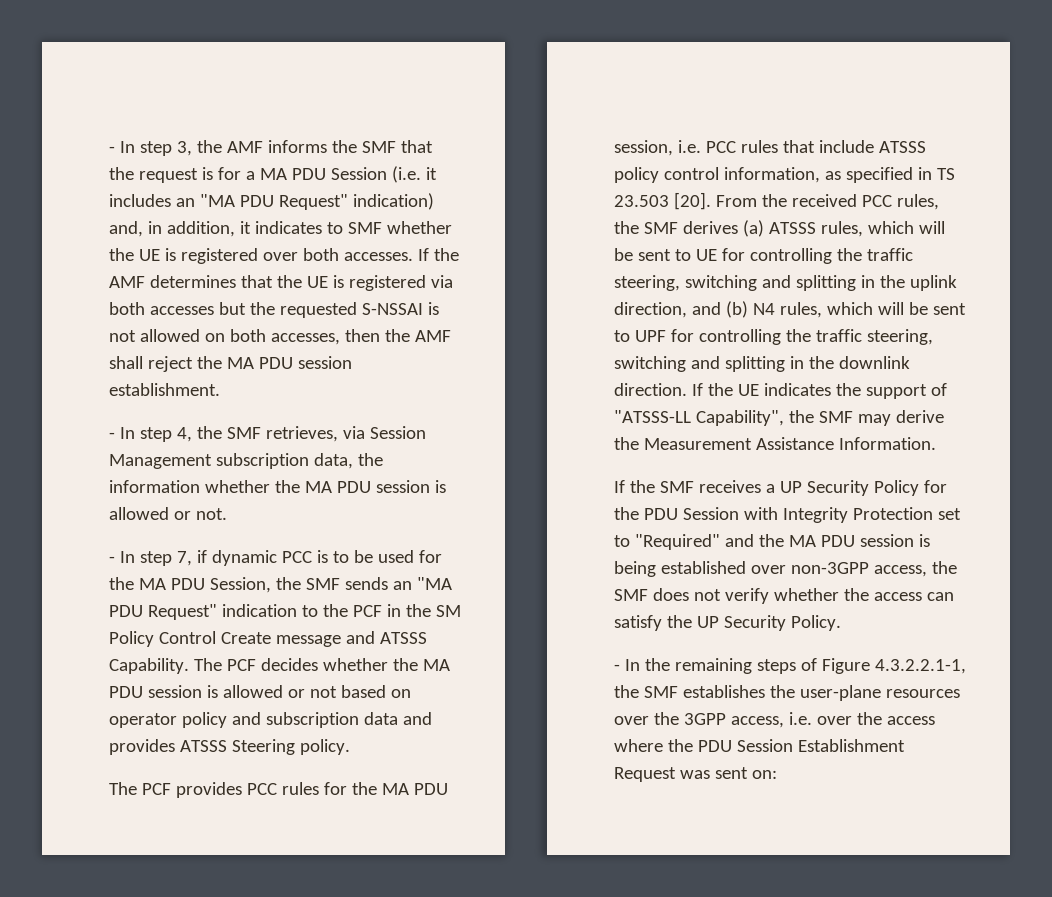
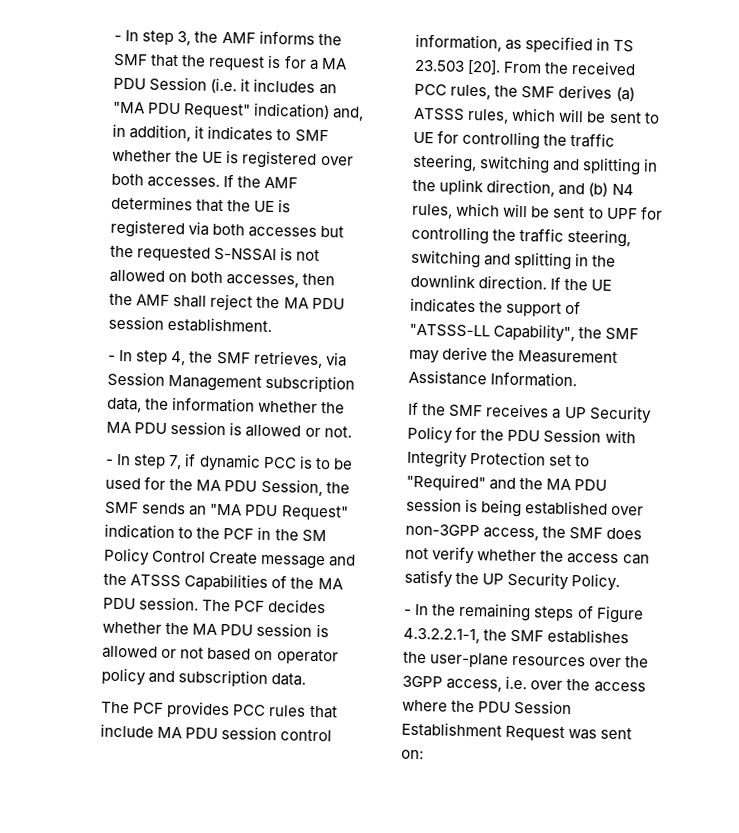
[379,632,427,644] [108,658,189,674] ATSSS Capability. -> [103,573,343,592] [103,596,200,611] the ATSSS Capabilities of the MA PDU session.
[363,712,432,725] [108,739,350,755] data and provides ATSSS Steering policy. -> [271,673,307,686] data.
[323,782,448,795] [613,140,926,156] [613,167,659,183] for the MA PDU session, i.e. PCC rules that include ATSSS policy -> [308,705,338,719] [100,723,278,741] that include MA PDU session

